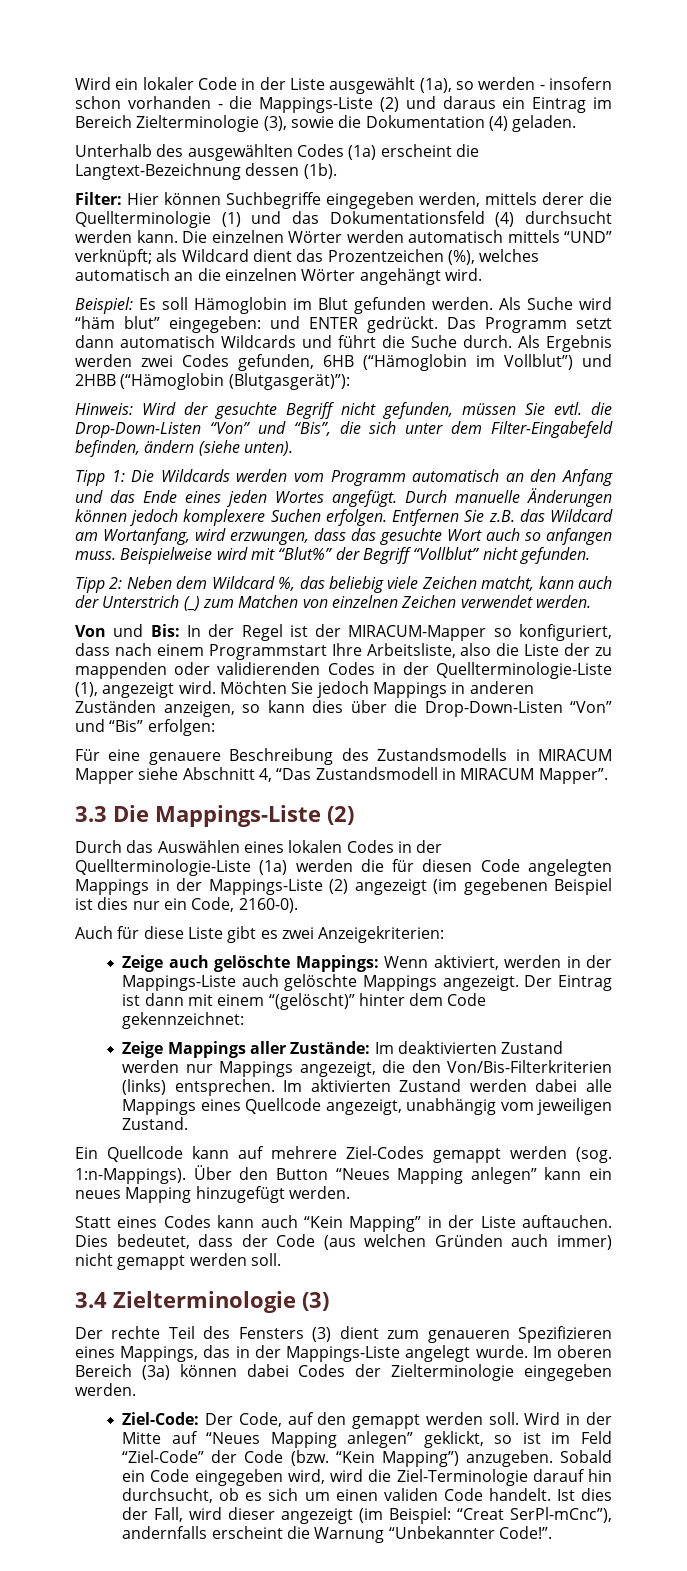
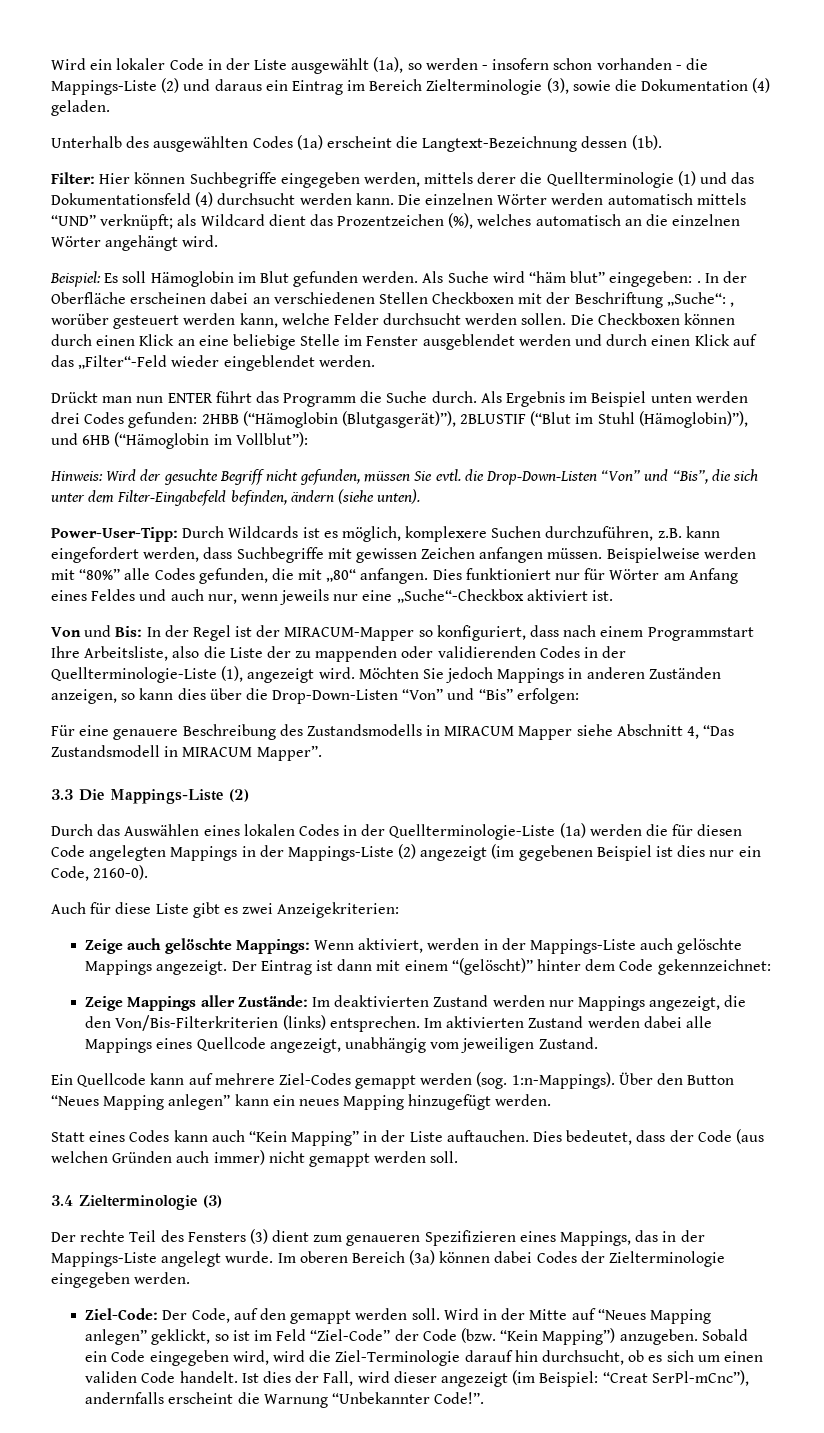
[270,316,612,333] [75,335,376,348] und ENTER gedrückt. Das Programm setzt dann automatisch Wildcards und führt -> [696,271,747,283] [51,292,735,308] [51,313,736,329] [51,334,757,350] [51,355,375,371] [51,391,357,407] . In der Oberfläche erscheinen dabei an verschiedenen Stellen Checkboxen mit der Beschriftung „Suche“: , worüber gesteuert werden kann, welche Felder durchsucht werden sollen. Die Checkboxen können durch einen Klick an eine beliebige Stelle im Fenster ausgeblendet werden und durch einen Klick auf das „Filter“-Feld wieder eingeblendet werden. // Drückt man nun ENTER führt das Programm
[75,354,612,371] [75,373,350,390] werden zwei Codes gefunden, 6HB (“Hämoglobin im Vollblut”) und 2HBB (“Hämoglobin (Blutgasgerät)”): -> [569,391,748,407] [51,411,748,428] [51,432,308,449] im Beispiel unten werden drei Codes gefunden: 2HBB (“Hämoglobin (Blutgasgerät)”), 2BLUSTIF (“Blut im Stuhl (Hämoglobin)”), und 6HB (“Hämoglobin im Vollblut”):
[75,469,614,486] [75,488,612,507] [75,509,613,526] [75,528,612,545] [75,547,590,564] [75,576,612,593] [75,595,591,611] Tipp 1: Die Wildcards werden vom Programm automatisch an den Anfang und das Ende eines jeden Wortes angefügt. Durch manuelle Änderungen können jedoch komplexere Suchen erfolgen. Entfernen Sie z.B. das Wildcard am Wortanfang, wird erzwungen, dass das gesuchte Wort auch so anfangen muss. Beispielweise wird mit “Blut%” der Begriff “Vollblut” nicht gefunden. // Tipp 2: Neben dem Wildcard %, das beliebig viele Zeichen matcht, kann auch der Unterstrich (_) zum Matchen von einzelnen Zeichen verwendet werden. -> [51,526,720,542] [51,547,756,563] [51,568,738,584] [51,589,614,605] Power-User-Tipp: Durch Wildcards ist es möglich, komplexere Suchen durchzuführen, z.B. kann eingefordert werden, dass Suchbegriffe mit gewissen Zeichen anfangen müssen. Beispielweise werden mit “80%” alle Codes gefunden, die mit „80“ anfangen. Dies funktioniert nur für Wörter am Anfang eines Feldes und auch nur, wenn jeweils nur eine „Suche“-Checkbox aktiviert ist.

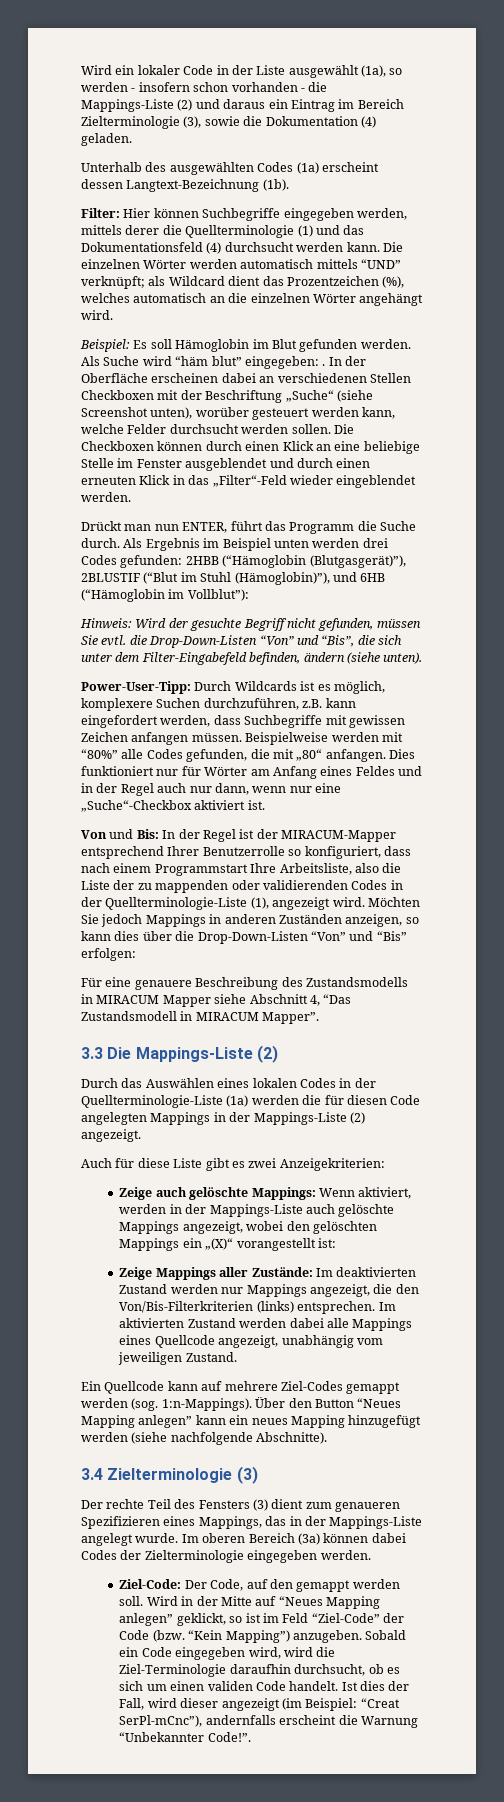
[396,136,628,152] die Langtext-Bezeichnung dessen -> [81,179,260,192] dessen Langtext-Bezeichnung
[666,292,735,307] „Suche“: , -> [285,390,373,402] [81,407,193,419] „Suche“ (siehe Screenshot unten),
[518,334,571,346] werden -> (268, 464) none
[694,334,757,346] Klick auf -> [81,475,185,485] erneuten Klick in
[167,393,213,403] ENTER -> [182,522,228,533] ENTER,
[170,589,330,605] auch nur, wenn jeweils -> [81,783,287,796] in der Regel auch nur dann, wenn
(415, 634) none -> [81,846,285,859] entsprechend Ihrer Benutzerrolle
[420,844,761,861] [51,865,149,881] angezeigt (im gegebenen Beispiel ist dies nur ein Code, 2160-0). -> [81,1129,141,1142] angezeigt.
[156,958,771,975] angezeigt. Der Eintrag ist dann mit einem “(gelöscht)” hinter dem Code gekennzeichnet: -> [182,1221,377,1234] [119,1238,336,1251] angezeigt, wobei den gelöschten Mappings ein „(X)“ vorangestellt ist:
[495,1094,552,1106] [51,1129,764,1146] [51,1150,459,1167] werden. // Statt eines Codes kann auch “Kein Mapping” in der Liste auftauchen. Dies bedeutet, dass der Code (aus welchen Gründen auch immer) nicht gemappt werden soll. -> [81,1432,328,1445] werden (siehe nachfolgende Abschnitte).
[464,1350,538,1362] darauf hin -> [229,1664,291,1674] daraufhin

